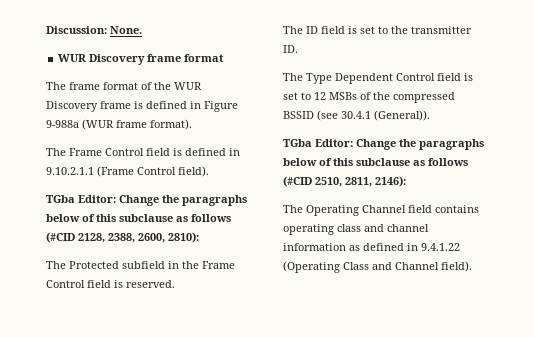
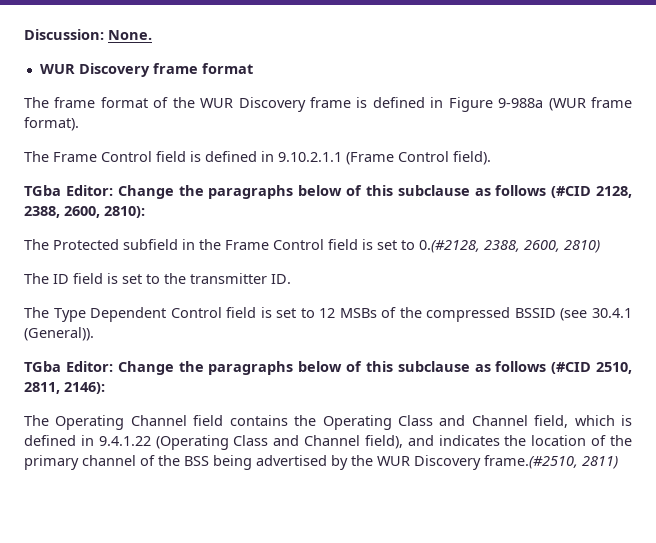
[126,280,175,288] reserved. -> [377,240,600,253] set to 0.(#2128, 2388, 2600, 2810)
[283,224,429,235] [283,243,360,251] operating class and channel information as -> [294,415,632,430] the Operating Class and Channel field, which is
[441,261,472,272] field). -> [364,435,632,449] [24,455,618,470] field), and indicates the location of the primary channel of the BSS being advertised by the WUR Discovery frame.(#2510, 2811)

